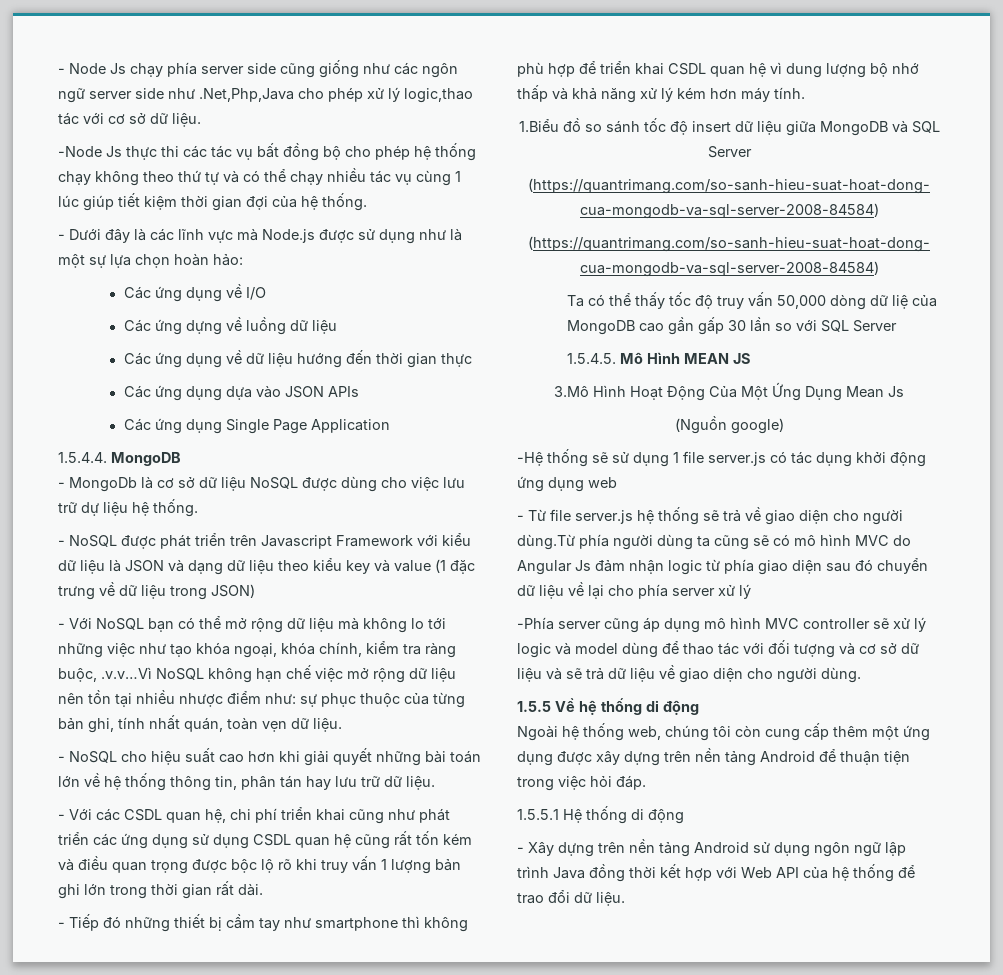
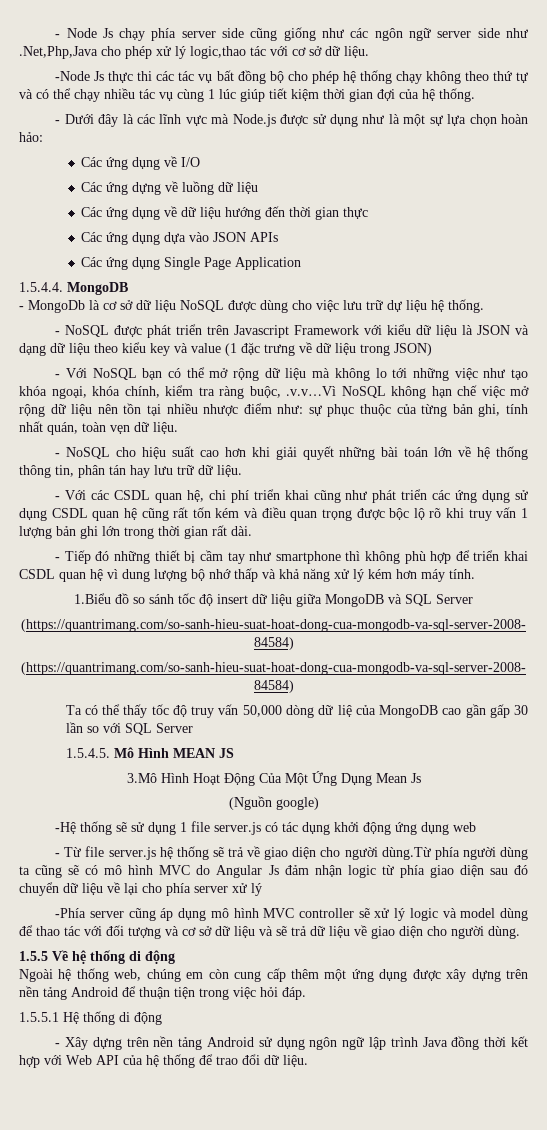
[713,726,731,737] tôi -> [186,972,204,979] em

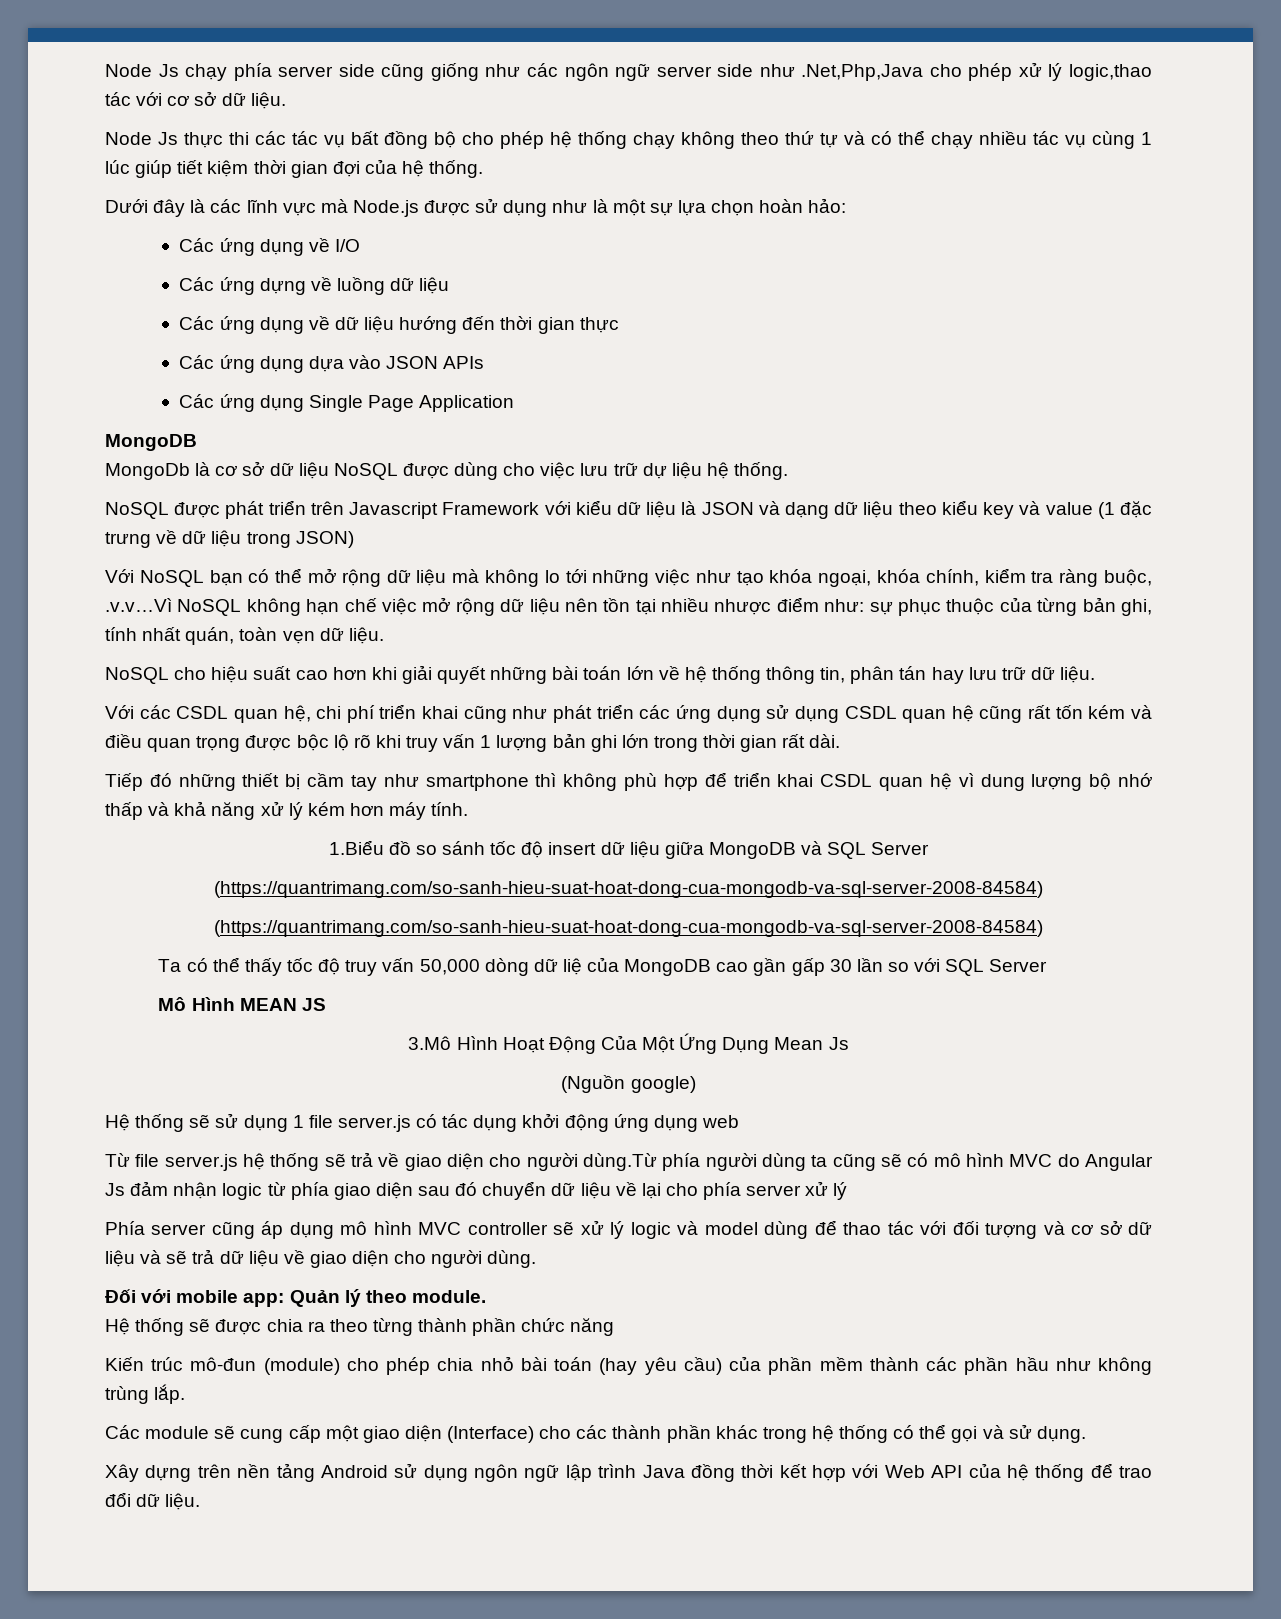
[55,34,61,38] - -> (105, 70) none
[55,71,91,81] -Node -> [105,132,152,145] Node
[55,120,61,124] - -> (484, 169) none
[19,282,63,292] 1.5.4.4. -> (515, 403) none
[19,306,24,310] - -> (197, 442) none
[55,331,61,335] - -> (789, 471) none
[55,374,61,378] - -> (354, 539) none
[55,453,61,457] - -> (384, 635) none
[55,496,61,500] - -> (1096, 674) none
[55,557,61,561] - -> (841, 741) none
[65,748,110,758] 1.5.4.5. -> (1048, 965) none
[55,822,77,834] -Hệ -> [105,1114,130,1131] Hệ
[55,853,61,857] - -> (739, 1121) none
[55,908,87,918] -Phía -> [105,1221,145,1235] Phía
[19,950,175,964] [19,968,528,982] [19,986,306,1000] [19,1011,162,1025] [55,1043,61,1047] 1.5.5 Về hệ thống di động // Ngoài hệ thống web, chúng em còn cung cấp thêm một ứng dụng được xây dựng trên nền tảng Android để thuận tiện trong việc hỏi đáp. // 1.5.5.1 Hệ thống di động // - -> [105,1289,486,1307] [105,1318,615,1336] [105,1356,1152,1375] [105,1384,186,1404] [105,1424,1086,1443] Đối với mobile app: Quản lý theo module. // Hệ thống sẽ được chia ra theo từng thành phần chức năng // Kiến trúc mô-đun (module) cho phép chia nhỏ bài toán (hay yêu cầu) của phần mềm thành các phần hầu như không trùng lắp. // Các module sẽ cung cấp một giao diện (Interface) cho các thành phần khác trong hệ thống có thể gọi và sử dụng. //

